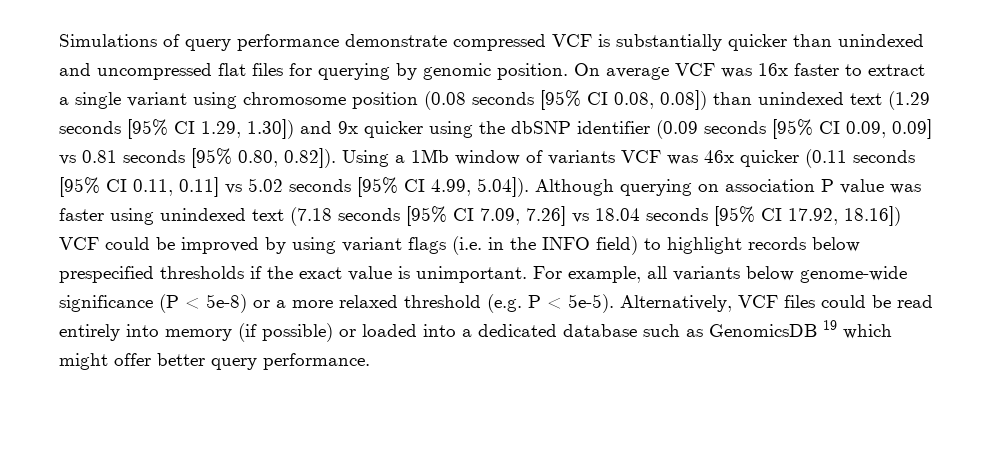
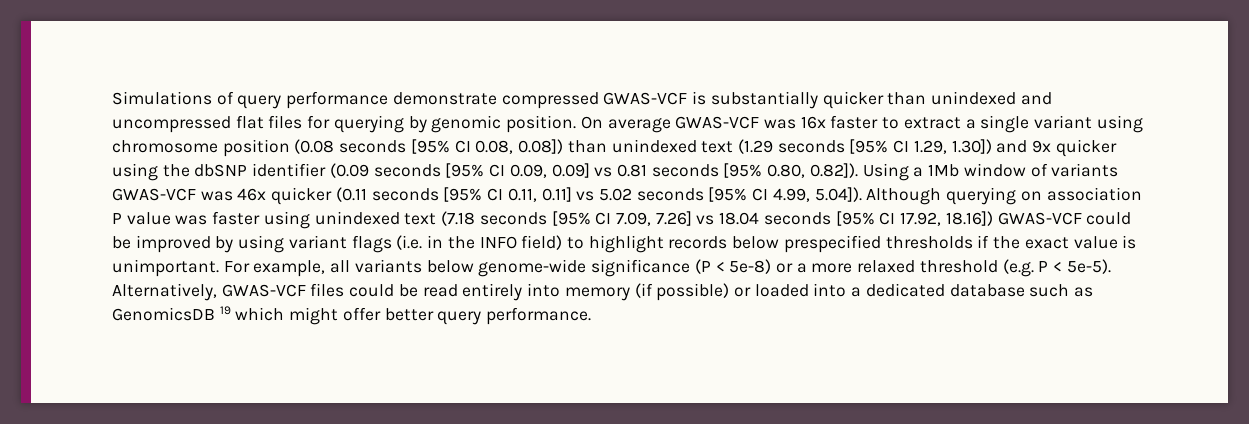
[552,34,592,47] VCF -> [603,92,688,105] GWAS-VCF
[675,63,715,76] VCF -> [675,116,760,129] GWAS-VCF
[621,150,661,163] VCF -> [112,188,196,201] GWAS-VCF
[59,237,99,250] VCF -> [997,212,1082,225] GWAS-VCF
[738,295,778,308] VCF -> [221,284,306,297] GWAS-VCF

